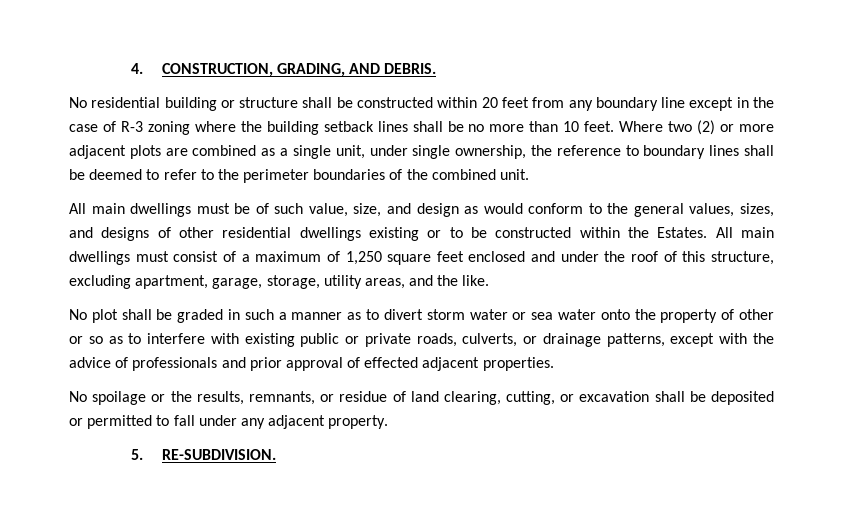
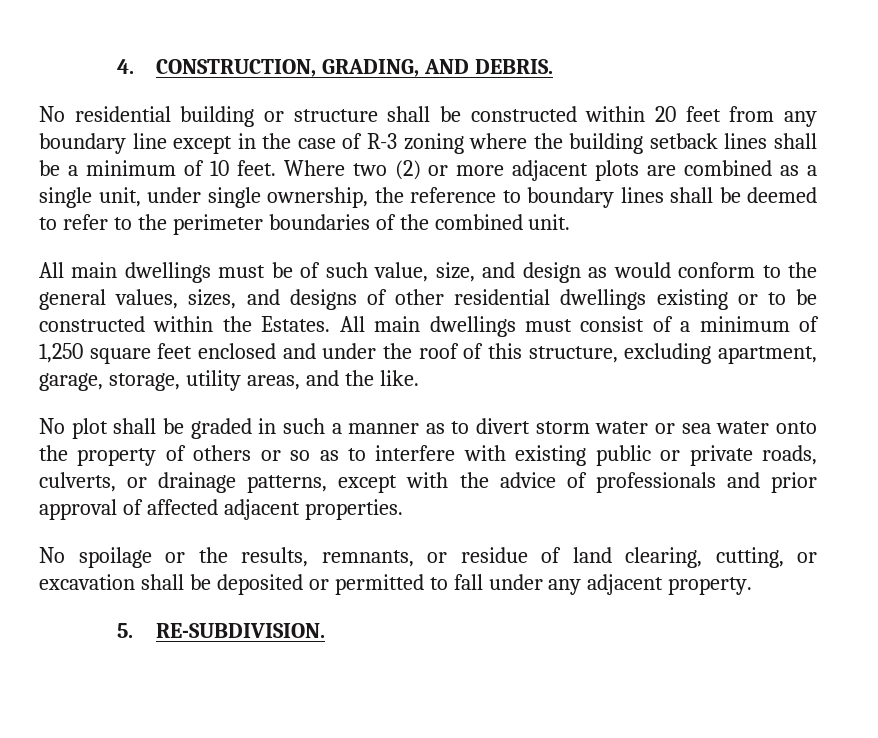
[468,121,559,132] no more than -> [67,160,204,176] a minimum of
[255,251,322,262] maximum -> [699,316,790,332] minimum
[739,309,774,320] other -> [193,445,252,461] others
[364,357,419,368] effected -> [146,499,218,515] affected

